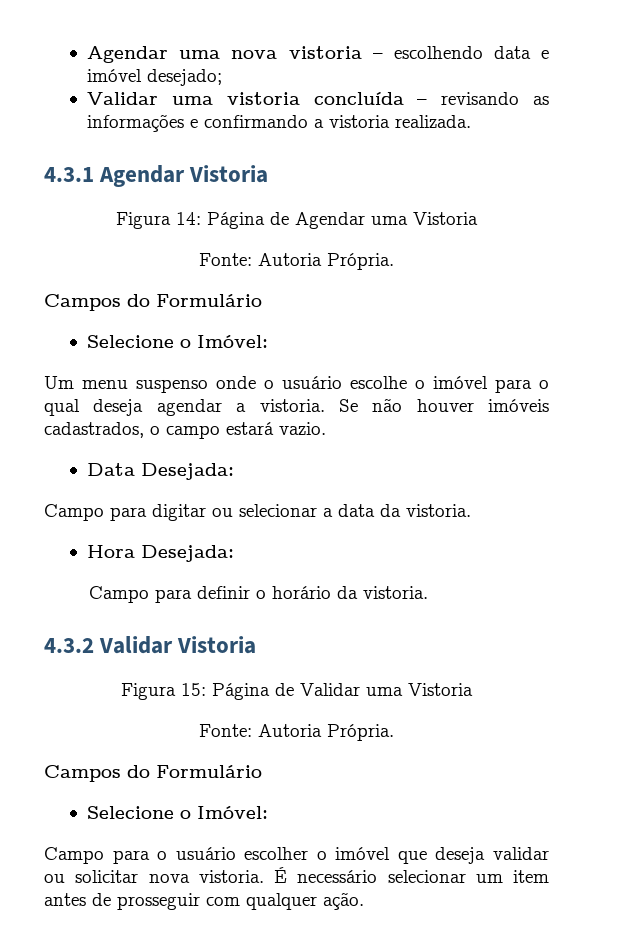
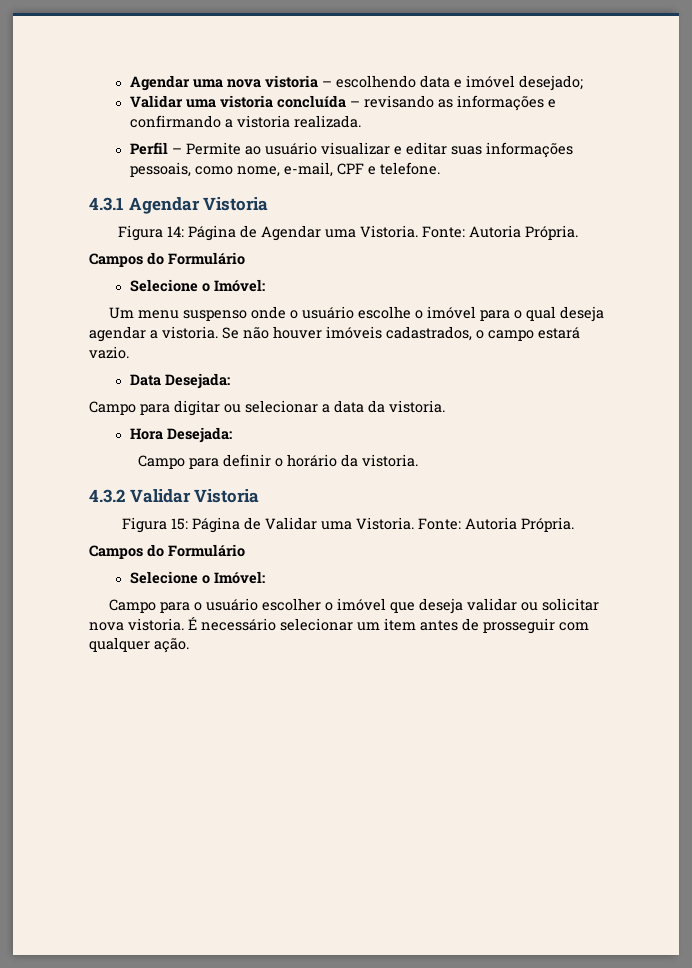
(472, 121) none -> [129,142,573,158] [129,162,440,177] // Perfil – Permite ao usuário visualizar e editar suas informações pessoais, como nome, e-mail, CPF e telefone.
[413,212,478,225] Vistoria // -> [360,225,418,238] Vistoria.
[408,683,473,696] Vistoria // -> [356,517,414,530] Vistoria.

